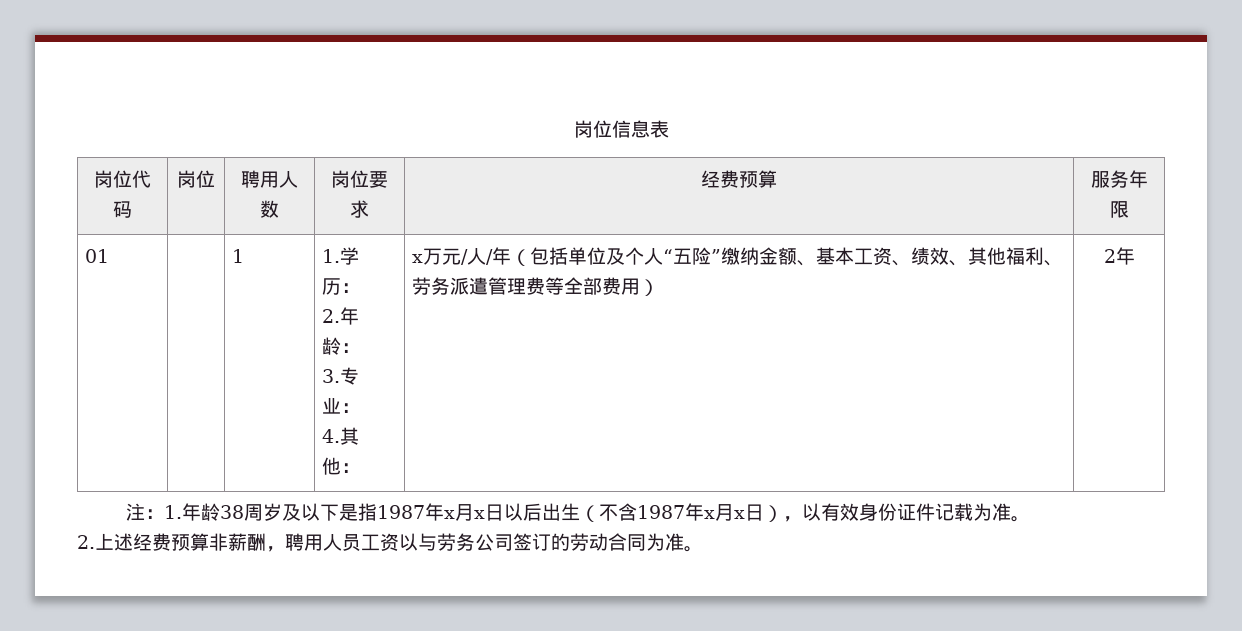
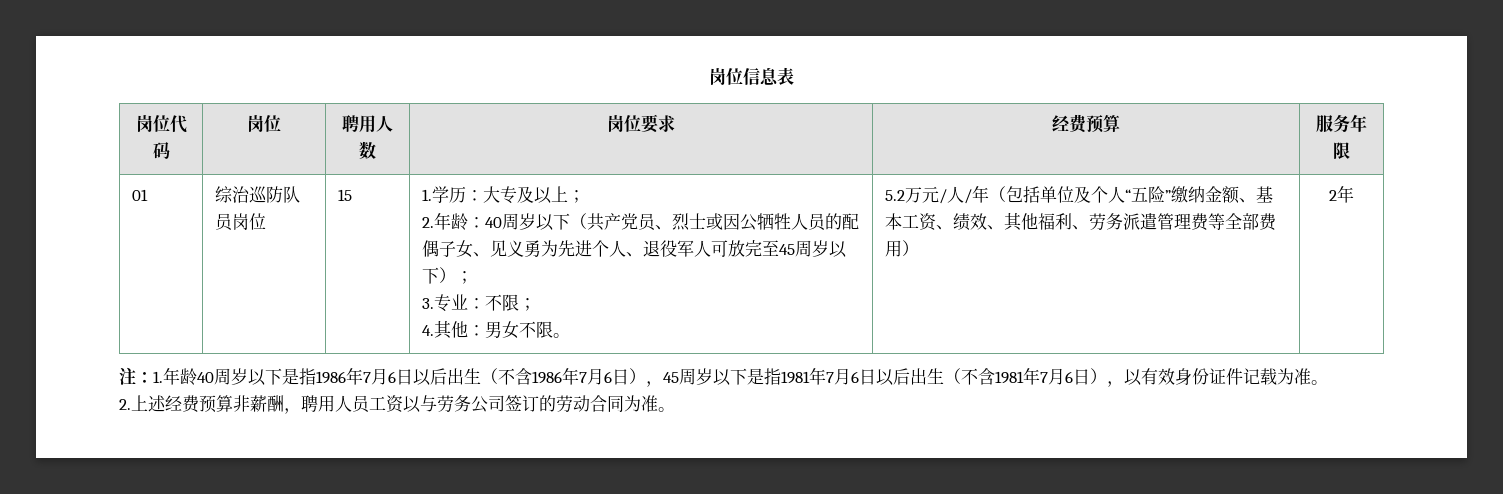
[232,249,245,263] | 1 -> [215,186,301,203] [215,213,267,231] [338,189,353,201] 综治巡防队员岗位 | 15
(361, 288) none -> [483,186,586,204] 大专及以上；
(361, 348) none -> [485,213,860,231] [422,240,848,258] [422,267,474,284] 40周岁以下（共产党员、烈士或因公牺牲人员的配偶子女、见义勇为先进个人、退役军人可放完至45周岁以下）；
(361, 408) none -> [485,294,537,311] 不限；
[412,254,424,263] | x -> [485,321,571,339] [885,190,906,201] 男女不限。 | 5.2
[219,503,745,522] 38周岁及以下是指1987年x月x日以后出生（不含1987年x月x -> [197,367,1073,387] 40周岁以下是指1986年7月6日以后出生（不含1986年7月6日），45周岁以下是指1981年7月6日以后出生（不含1981年7月6

